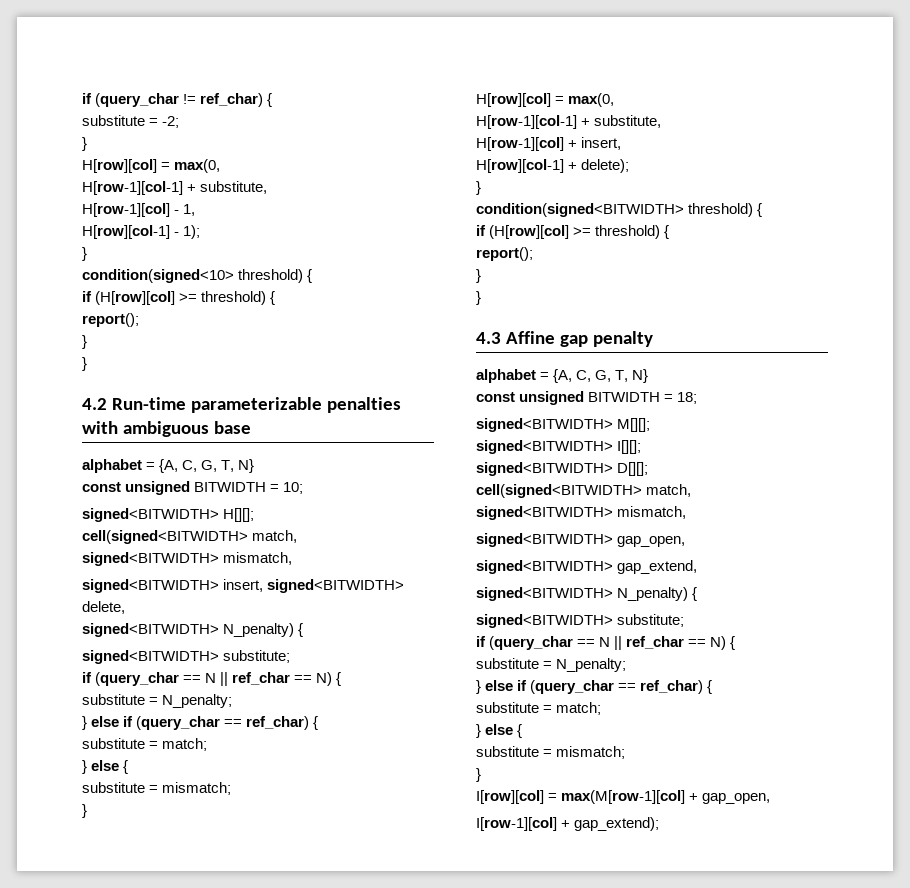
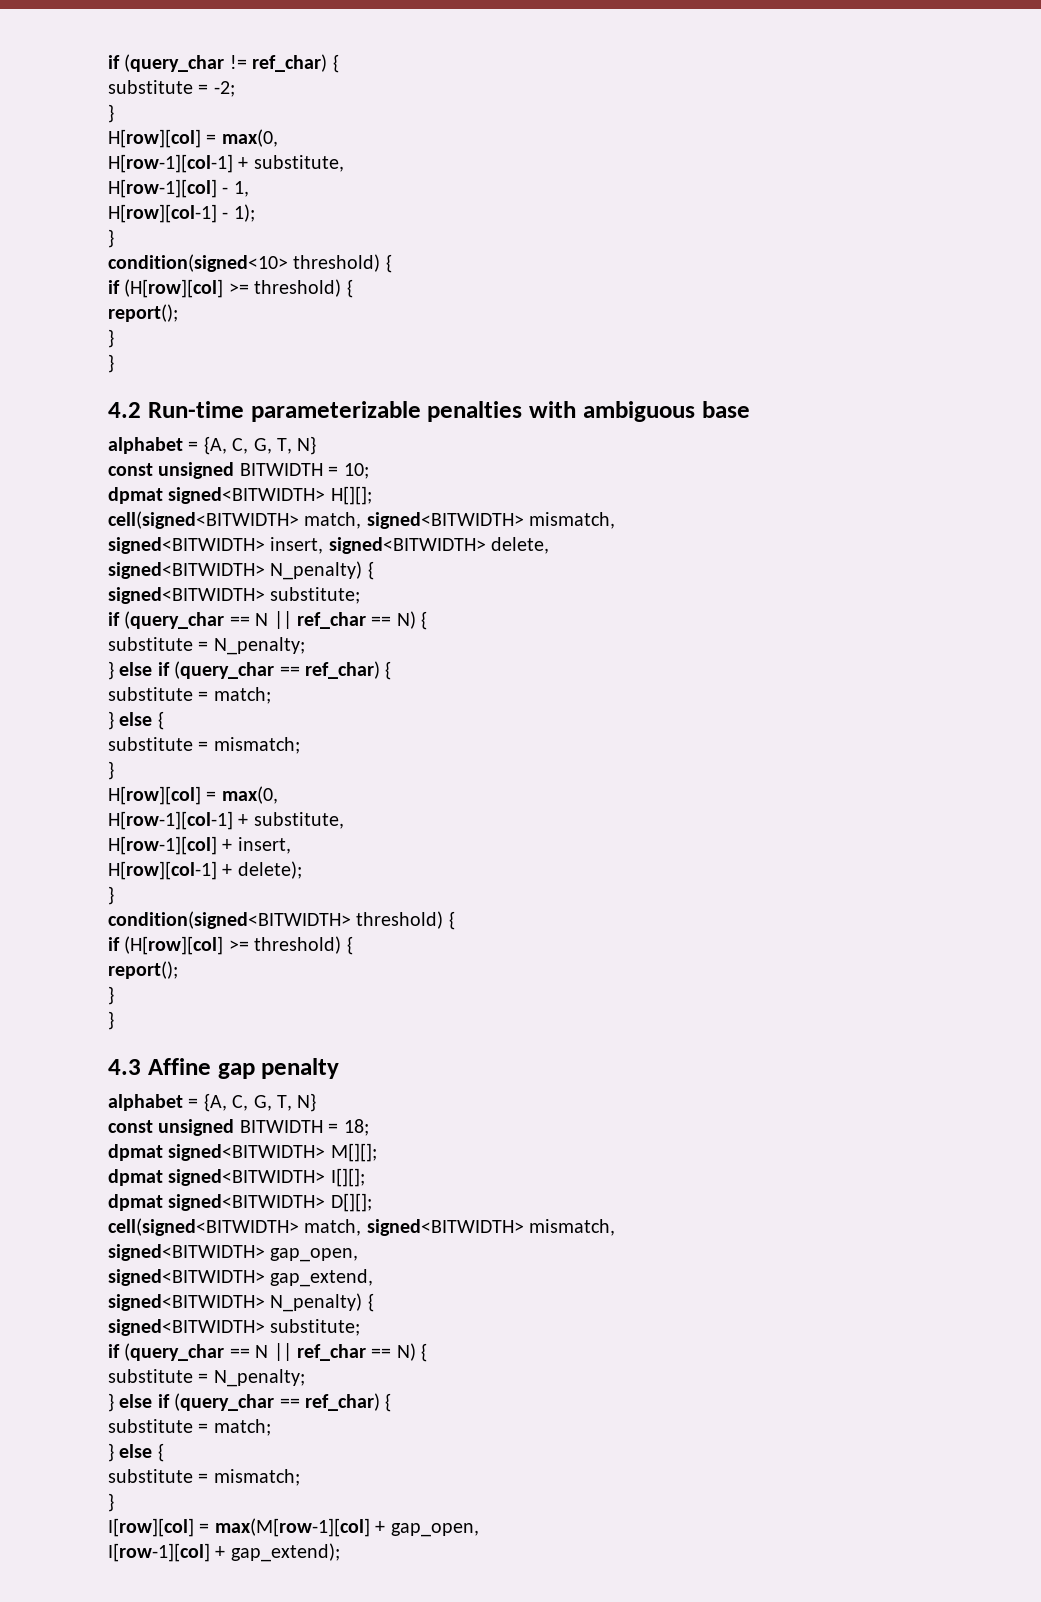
(304, 488) none -> [108,487,163,504] dpmat
(698, 398) none -> [108,1144,163,1161] dpmat
(651, 425) none -> [108,1169,163,1186] dpmat
(642, 447) none -> [108,1194,163,1211] dpmat

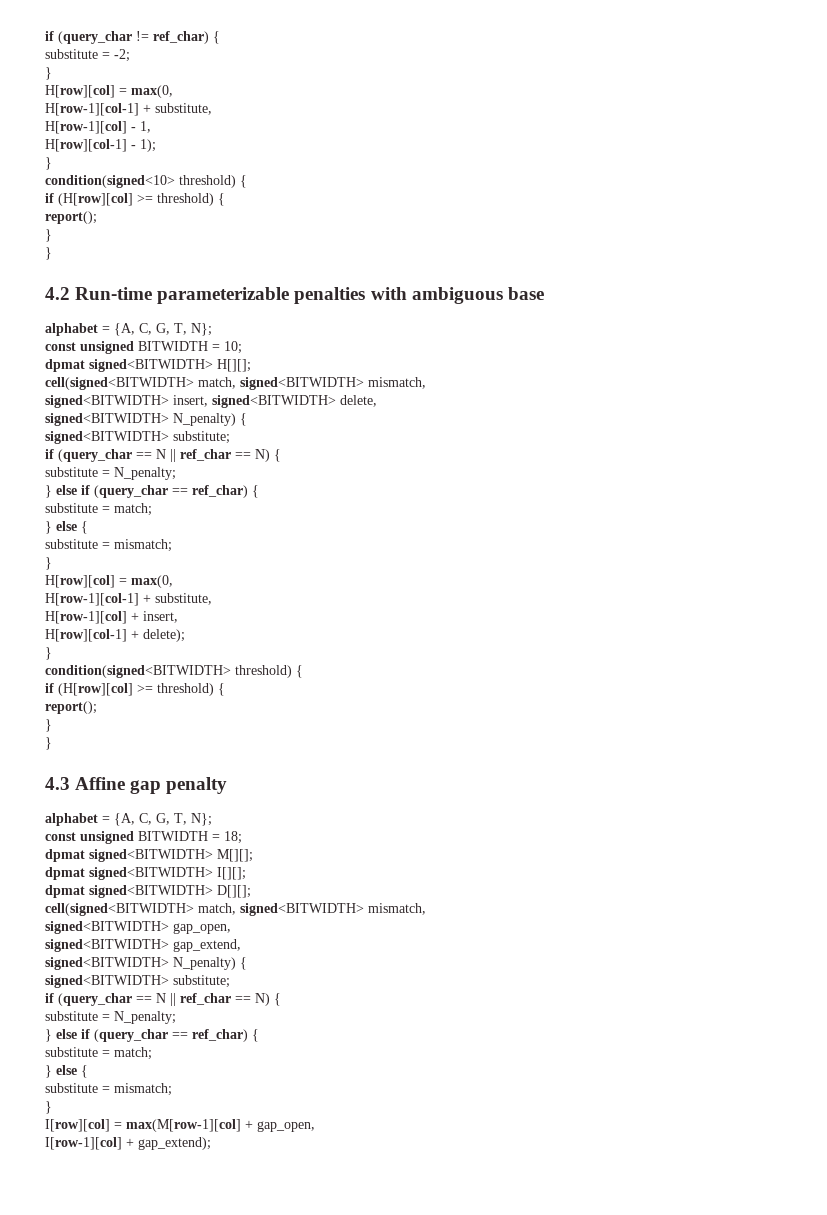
[297,436,317,455] N} -> [191,323,212,336] N};
[297,1093,317,1112] N} -> [191,813,212,826] N};

